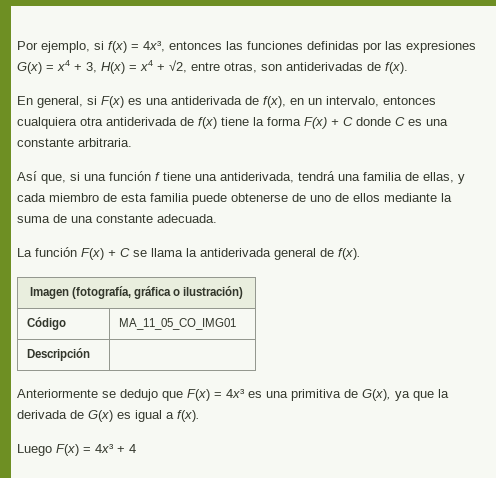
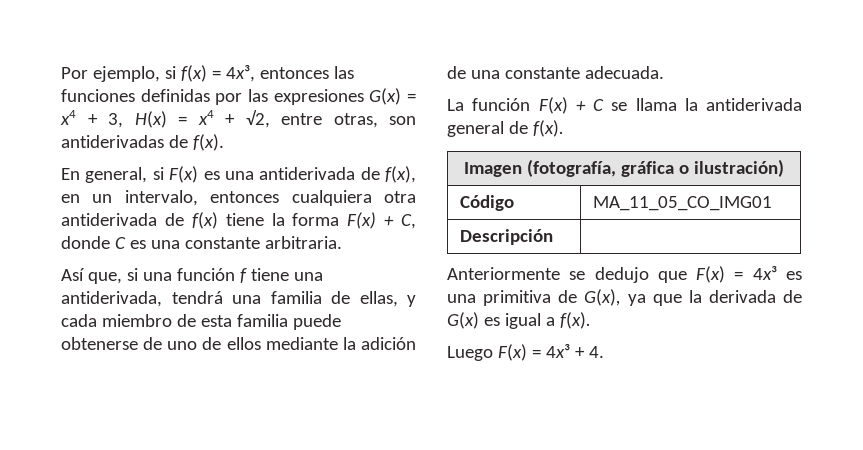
[343,117,353,126] C -> [401,214,416,229] C,
[17,216,50,223] suma -> [361,337,417,350] adición
[129,444,136,453] 4 -> [588,346,604,358] 4.

